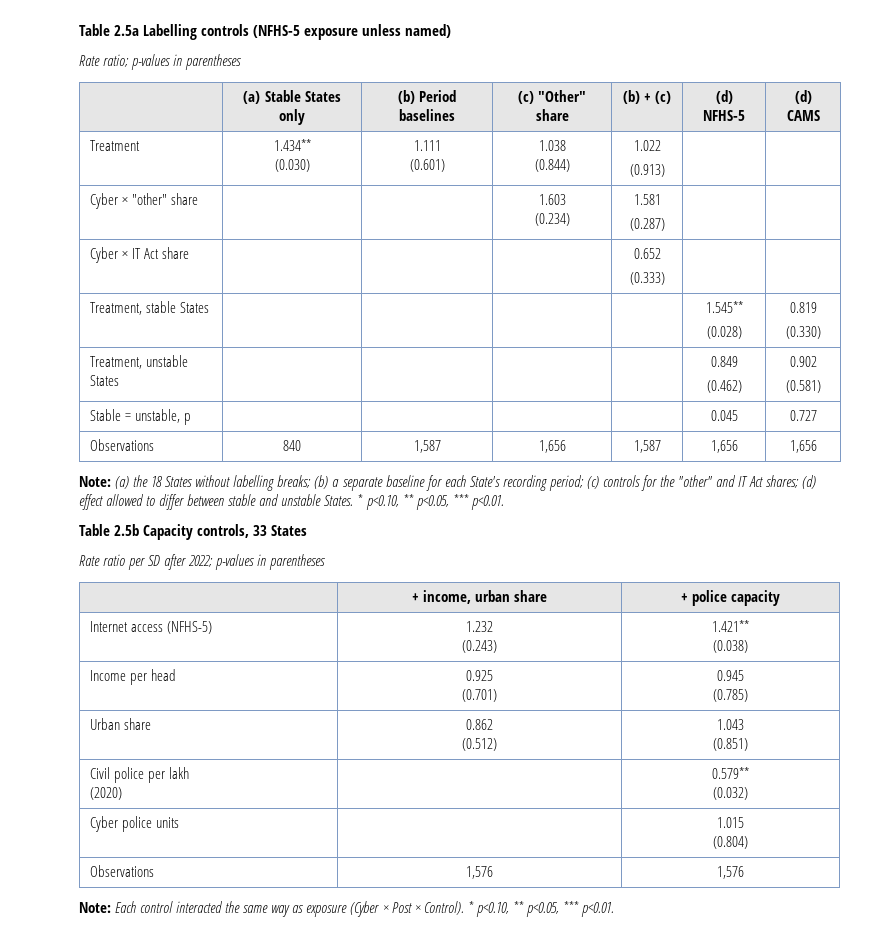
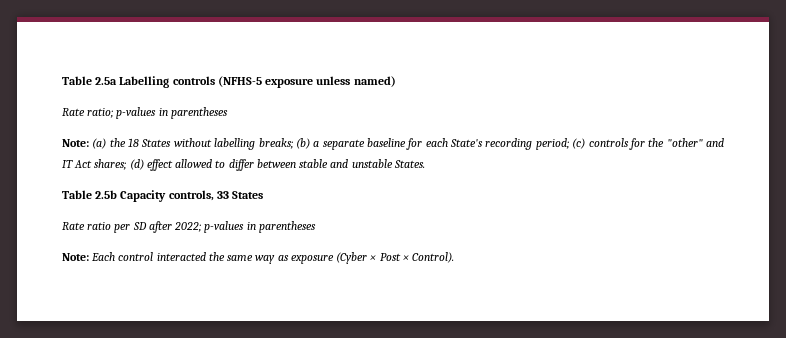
[243,90,341,104] [279,109,305,125] [397,90,457,104] [399,109,455,121] [517,90,587,104] [535,109,569,121] [622,90,672,104] [715,90,733,104] [703,110,745,121] [794,90,812,104] [786,110,820,121] [90,140,141,151] [273,139,311,151] [274,159,310,172] [413,140,441,151] [409,159,445,172] [538,140,566,151] [534,159,570,172] [633,140,661,151] [629,164,665,177] [90,193,199,209] [538,194,566,205] [534,213,570,226] [633,194,661,205] [629,218,665,231] [90,247,190,263] [633,248,661,259] [629,272,665,285] [90,301,210,315] [705,301,743,313] [706,326,742,339] [789,302,817,313] [785,326,821,339] [90,355,189,369] [90,375,120,386] [710,356,738,367] [706,380,742,393] [789,356,817,367] [785,380,821,393] [90,409,192,425] [710,410,738,421] [789,410,817,421] [90,439,155,451] [283,440,301,451] [413,440,441,453] [538,440,566,453] [633,440,661,453] [710,440,738,453] [789,440,817,453] // | (a) Stable States only | (b) Period baselines | (c) "Other" share | (b) + (c) | (d) NFHS-5 | (d) CAMS // Treatment | 1.434** // (0.030) | 1.111 // (0.601) | 1.038 // (0.844) | 1.022 // (0.913) | | // Cyber × "other" share | | | 1.603 // (0.234) | 1.581 // (0.287) | | // Cyber × IT Act share | | | | 0.652 // (0.333) | | // Treatment, stable States | | | | | 1.545** // (0.028) | 0.819 // (0.330) // Treatment, unstable States | | | | | 0.849 // (0.462) | 0.902 // (0.581) // Stable = unstable, p | | | | | 0.045 | 0.727 // Observations | 840 | 1,587 | 1,656 | 1,587 | 1,656 | 1,656 -> (228, 113) none
[357,494,504,510] * p<0.10, ** p<0.05, *** p<0.01. -> (425, 164) none
[411,590,548,604] [680,590,781,606] [90,621,213,634] [466,621,493,632] [462,640,497,653] [712,620,749,632] [713,640,748,653] [90,669,177,685] [466,670,493,681] [462,689,497,702] [717,670,744,681] [713,689,748,702] [90,718,152,730] [466,719,493,730] [462,738,497,751] [717,719,744,730] [713,738,748,751] [90,767,190,783] [90,787,123,800] [712,767,749,779] [713,787,748,800] [90,816,180,832] [717,817,744,828] [713,836,748,849] [90,865,155,877] [466,866,493,879] [717,866,744,879] // | + income, urban share | + police capacity // Internet access (NFHS-5) | 1.232 // (0.243) | 1.421** // (0.038) // Income per head | 0.925 // (0.701) | 0.945 // (0.785) // Urban share | 0.862 // (0.512) | 1.043 // (0.851) // Civil police per lakh // (2020) | | 0.579** // (0.032) // Cyber police units | | 1.015 // (0.804) // Observations | 1,576 | 1,576 -> (316, 227) none
[467,901,614,917] * p<0.10, ** p<0.05, *** p<0.01. -> (455, 257) none

